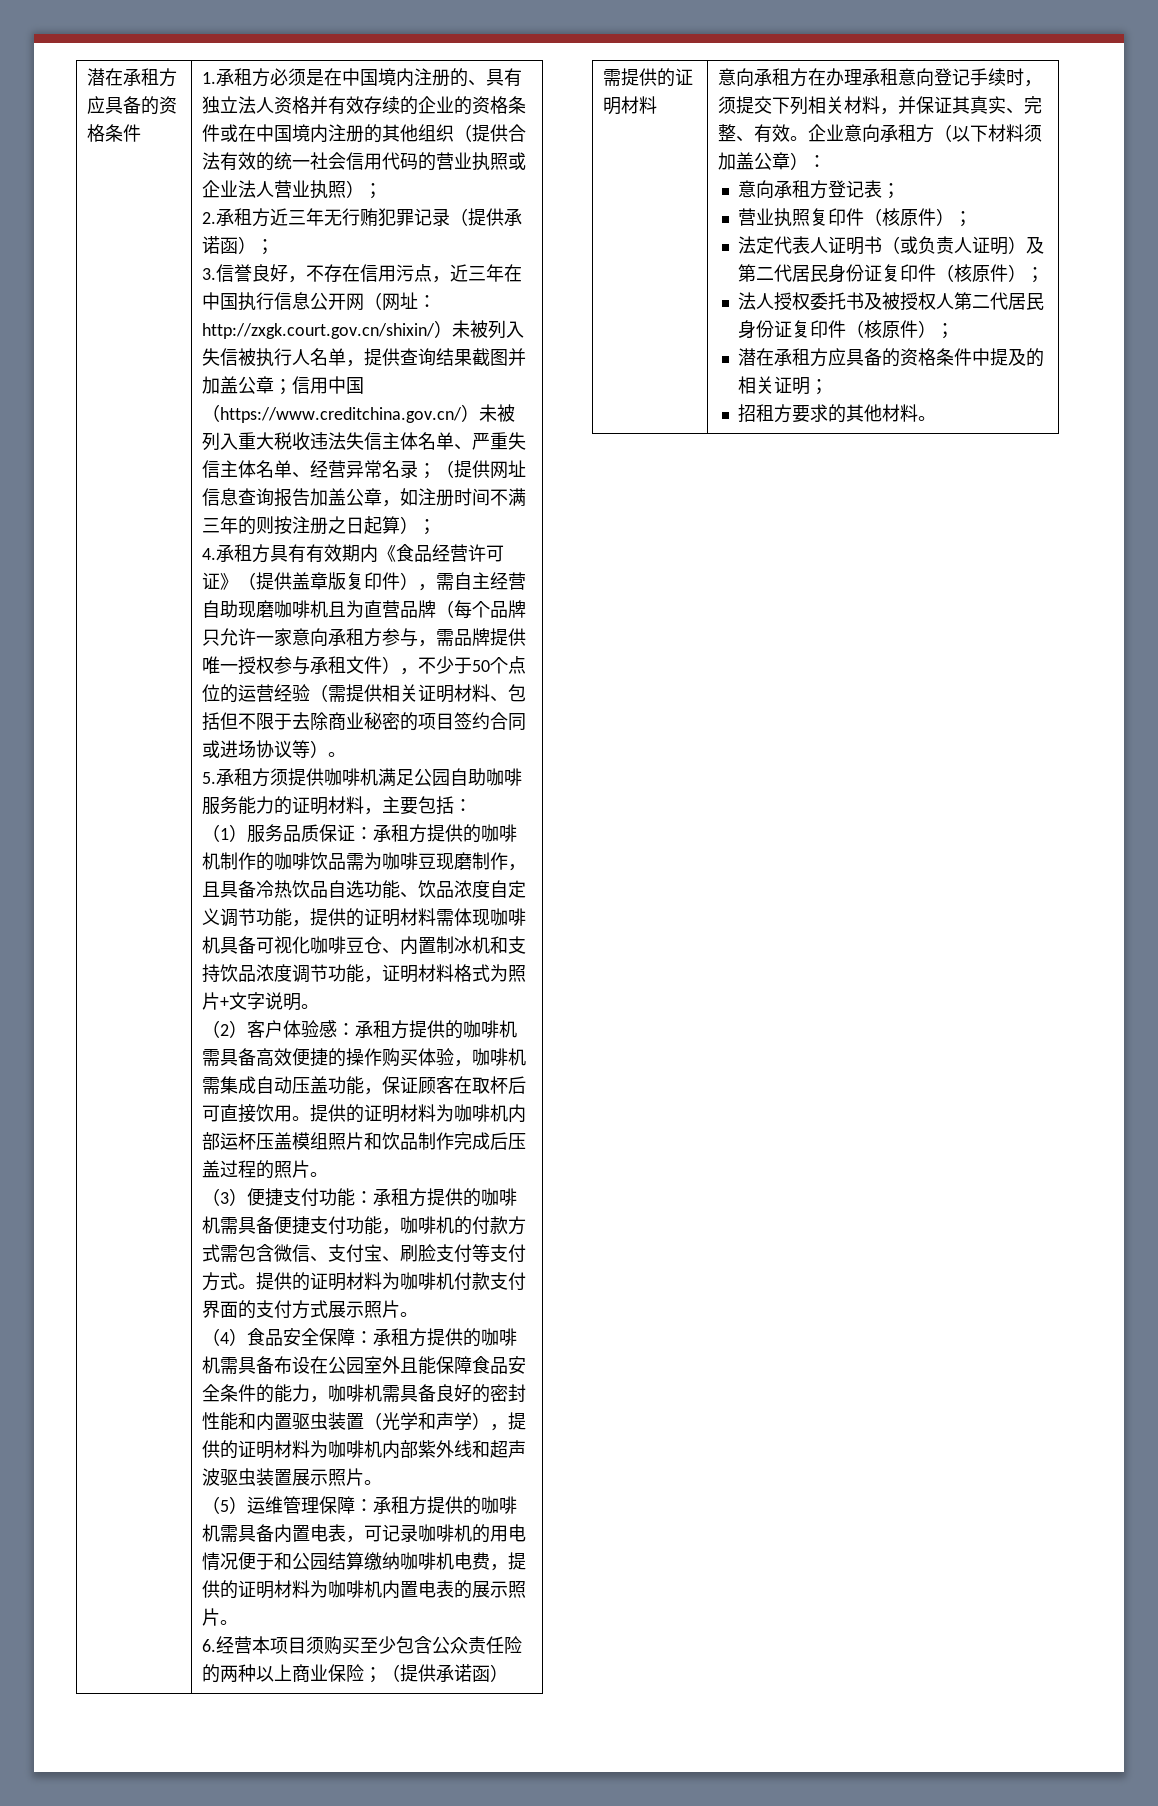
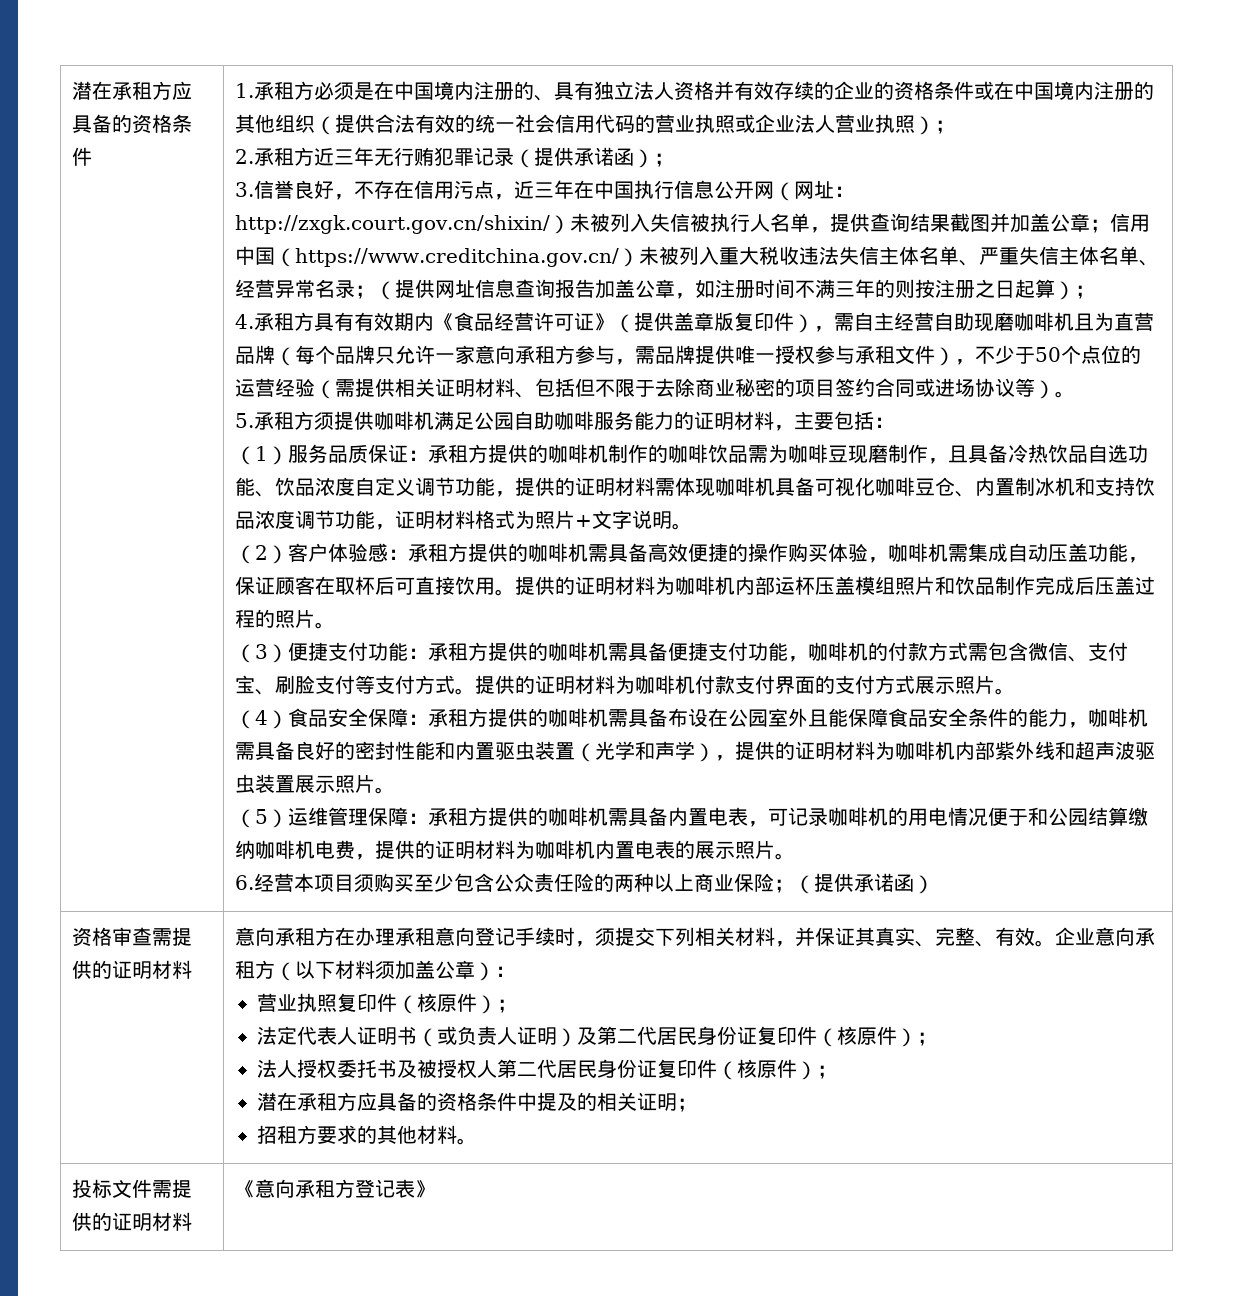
(508, 1673) none -> [72,927,153,947] 资格审查
[737,180,900,199] // 意向承租方登记表； -> (516, 971) none
(936, 418) none -> [72,1179,193,1198] [72,1212,193,1231] [235,1179,436,1198] // 投标文件需提供的证明材料 | 《意向承租方登记表》

